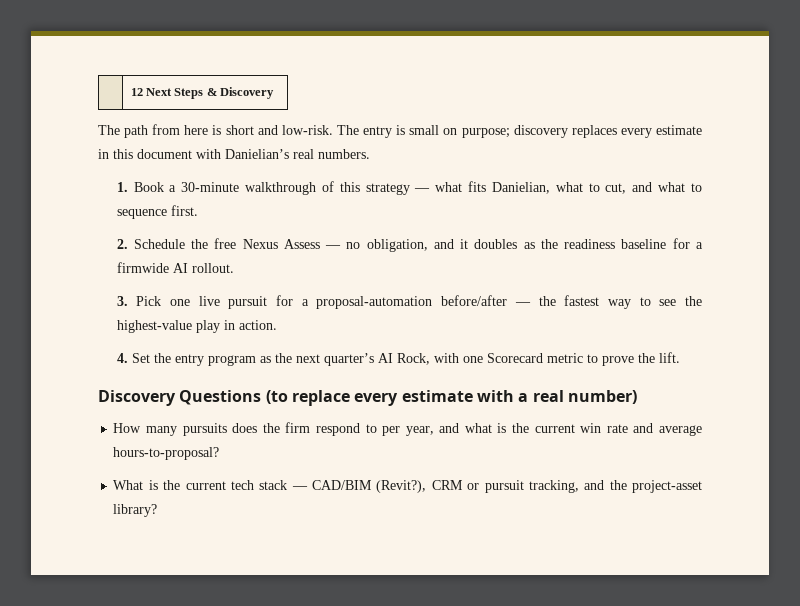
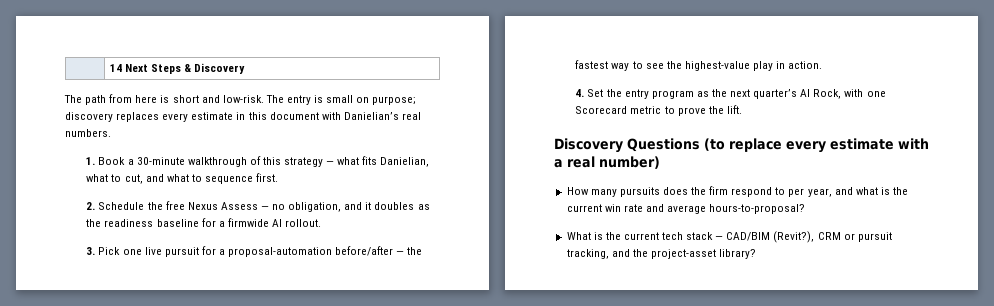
[130,88,143,96] | 12 -> [109,64,122,72] | 14

